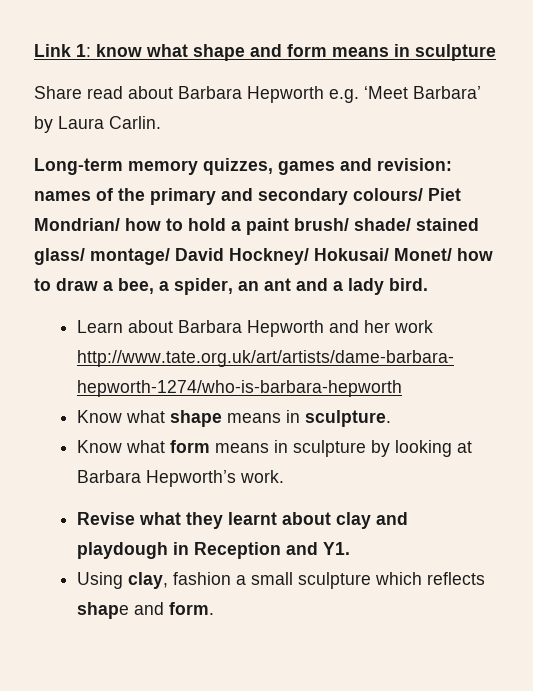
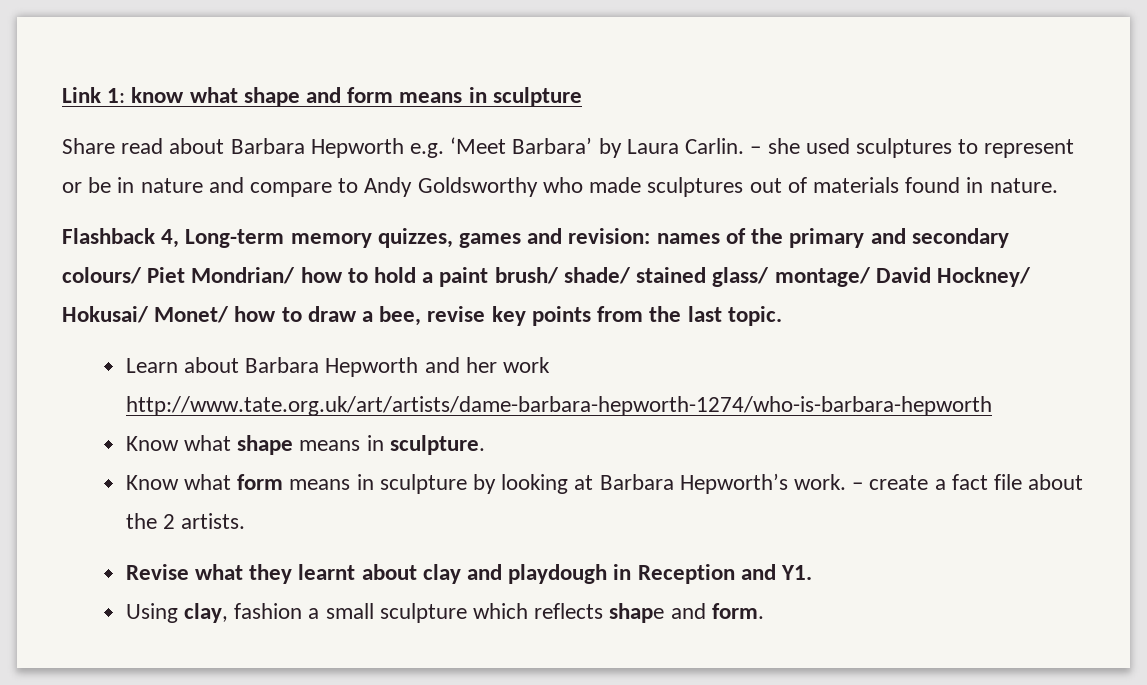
(161, 122) // -> [750,138,1075,158] [62,177,1058,197] [62,228,180,248] – she used sculptures to represent or be in nature and compare to Andy Goldsworthy who made sculptures out of materials found in nature. // Flashback 4,
[159,278,428,295] a spider, an ant and a lady bird. -> [427,306,782,326] revise key points from the last topic.
(285, 476) none -> [852,474,1084,490] [125,513,246,529] – create a fact file about the 2 artists.

